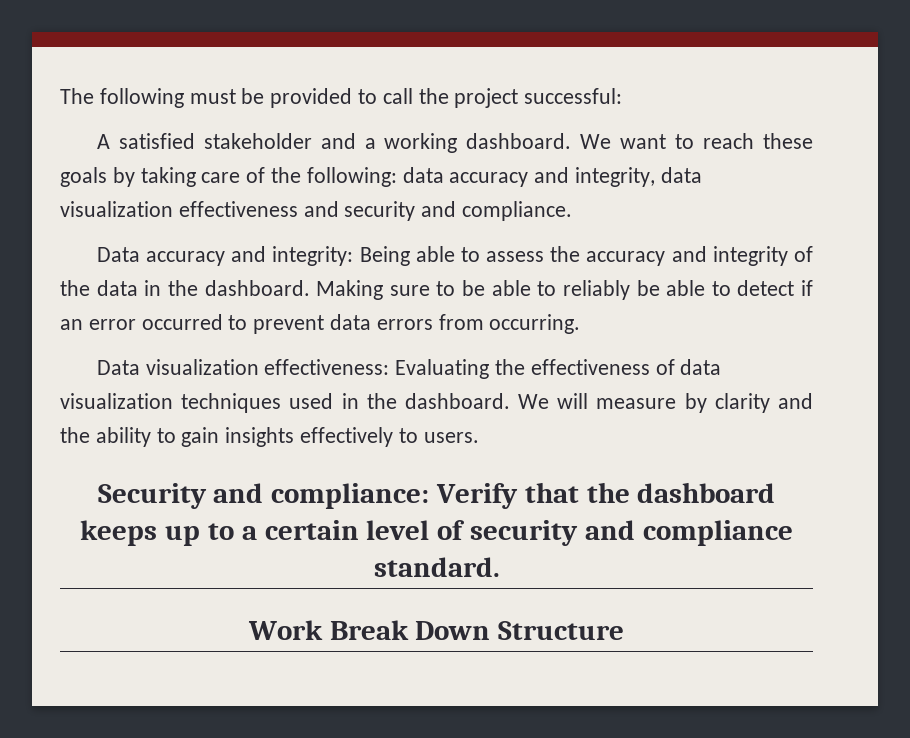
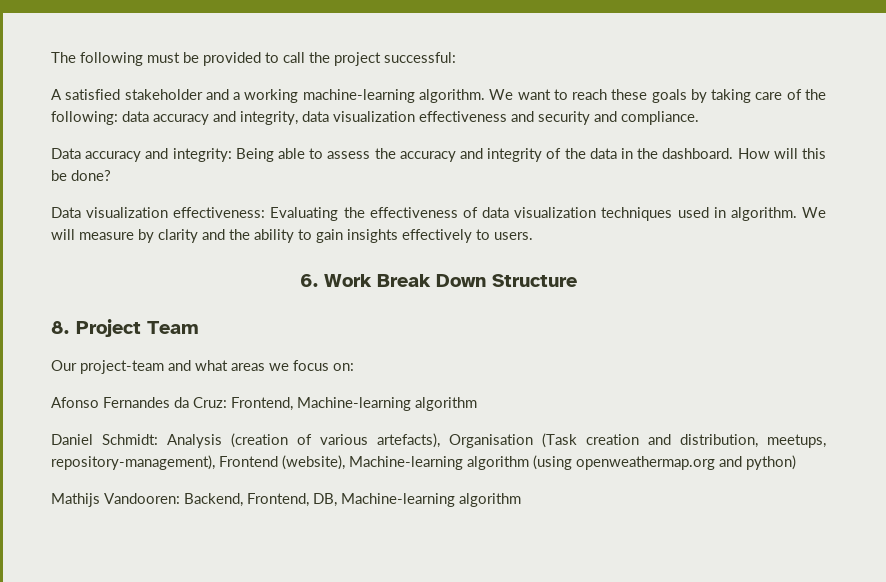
[466,133,572,149] dashboard. -> [302,89,485,103] machine-learning algorithm.
[316,280,813,300] [60,314,581,334] Making sure to be able to reliably be able to detect if an error occurred to prevent data errors from occurring. -> [737,148,827,159] [51,170,111,181] How will this be done?
[366,393,510,409] the dashboard. -> [730,207,797,221] algorithm.
[97,482,776,509] [80,520,793,546] [373,557,500,577] [247,620,625,640] Security and compliance: Verify that the dashboard keeps up to a certain level of security and compliance standard. // Work Break Down Structure -> [300,274,577,287] [51,319,200,337] [51,360,354,374] [51,397,477,411] [51,433,826,448] [51,455,796,470] [51,493,521,507] 6. Work Break Down Structure // 8. Project Team // Our project-team and what areas we focus on: // Afonso Fernandes da Cruz: Frontend, Machine-learning algorithm // Daniel Schmidt: Analysis (creation of various artefacts), Organisation (Task creation and distribution, meetups, repository-management), Frontend (website), Machine-learning algorithm (using openweathermap.org and python) // Mathijs Vandooren: Backend, Frontend, DB, Machine-learning algorithm

